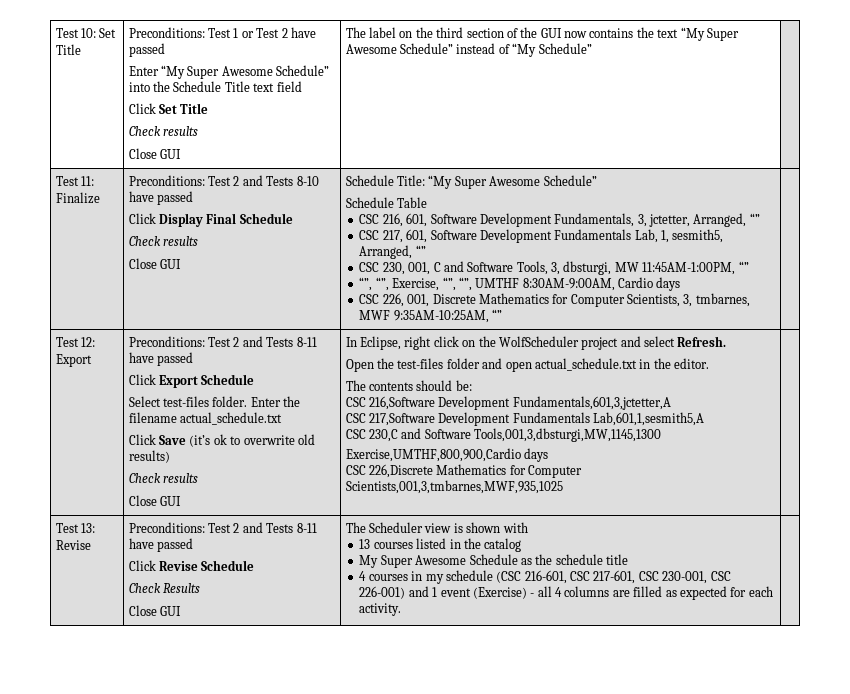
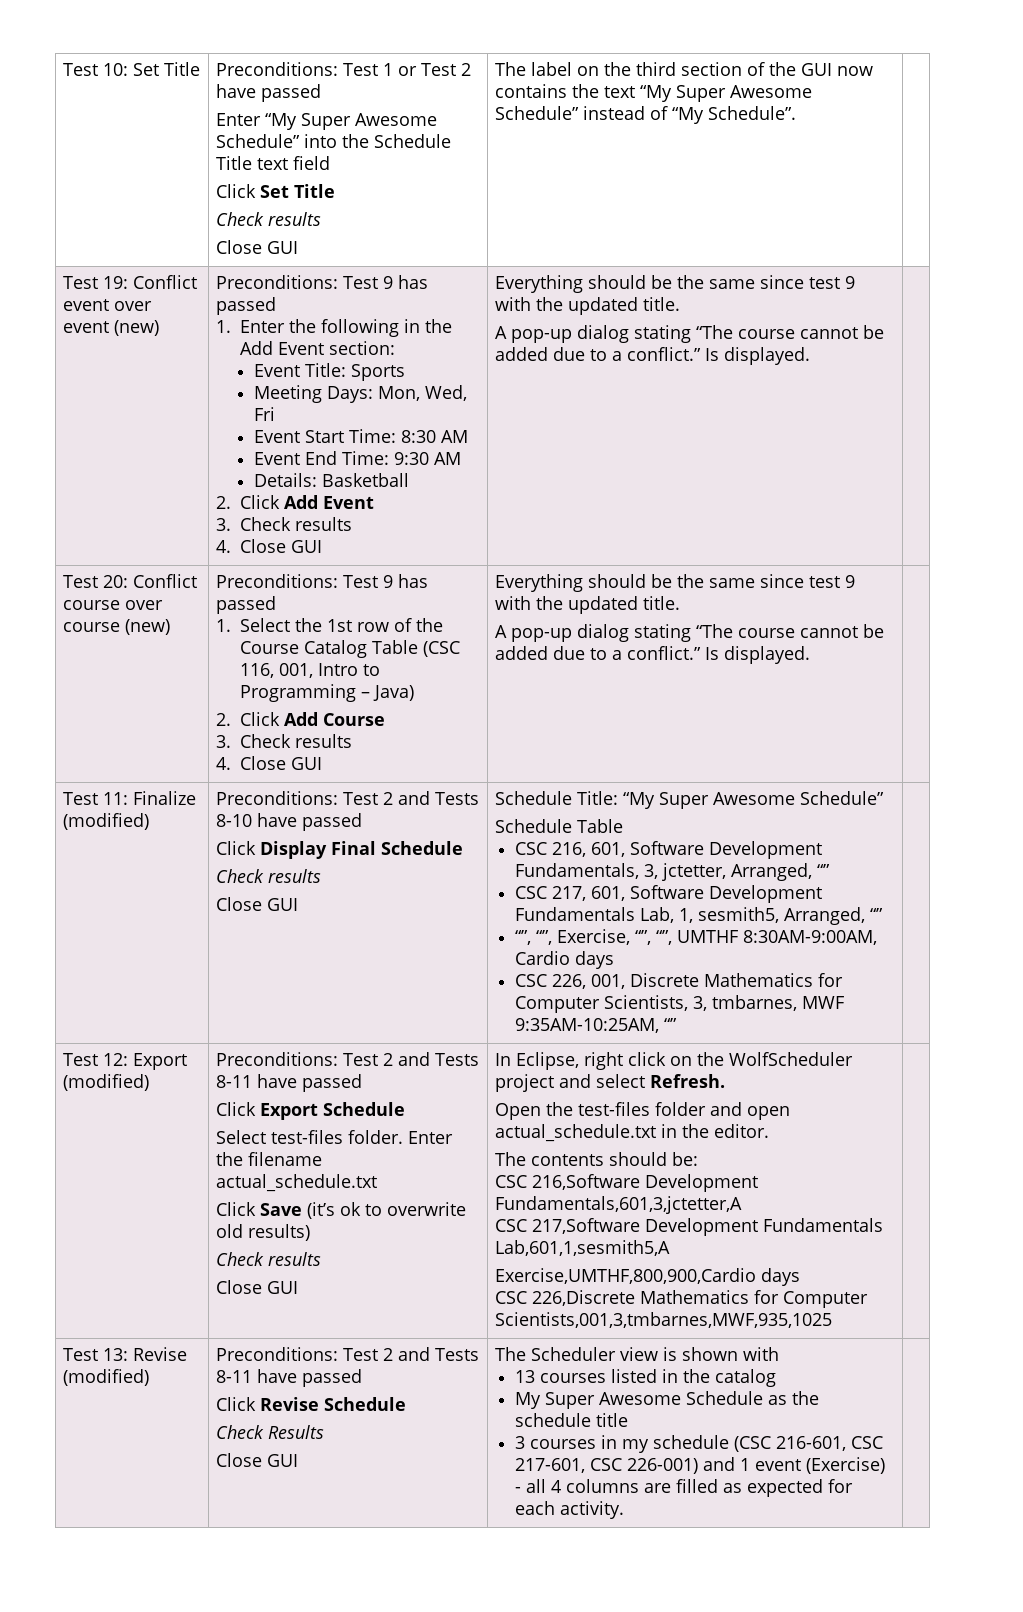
[538,43,592,54] Schedule” -> [708,106,797,120] [63,275,198,289] [63,299,153,311] [63,320,160,336] [216,275,429,289] [216,297,277,315] [216,319,453,337] [240,341,396,355] [254,363,406,381] [254,385,468,403] [254,407,276,421] [254,429,469,443] [254,451,462,465] [254,473,410,487] [216,495,375,509] [216,517,353,531] [216,539,323,553] [495,275,856,293] [495,297,681,315] [495,325,885,343] [495,347,811,365] [63,574,198,588] [63,600,164,610] [63,619,171,635] [216,574,429,588] [216,596,277,614] [216,618,444,632] [240,640,461,658] [240,663,381,678] [240,684,415,702] [216,712,386,726] [216,734,353,748] [216,756,323,770] [495,574,856,592] [495,596,681,614] [495,624,885,642] [495,646,811,664] Schedule”. | // Test 19: Conflict event over event (new) | Preconditions: Test 9 has passed // 1. Enter the following in the Add Event section: // Event Title: Sports // Meeting Days: Mon, Wed, Fri // Event Start Time: 8:30 AM // Event End Time: 9:30 AM // Details: Basketball // 2. Click Add Event // 3. Check results // 4. Close GUI | Everything should be the same since test 9 with the updated title. // A pop-up dialog stating “The course cannot be added due to a conflict.” Is displayed. | // Test 20: Conflict course over course (new) | Preconditions: Test 9 has passed // 1. Select the 1st row of the Course Catalog Table (CSC 116, 001, Intro to Programming – Java) // 2. Click Add Course // 3. Check results // 4. Close GUI | Everything should be the same since test 9 with the updated title. // A pop-up dialog stating “The course cannot be added due to a conflict.” Is displayed.
(100, 198) none -> [63,813,150,830] (modified)
[359,261,749,275] // CSC 230, 001, C and Software Tools, 3, dbsturgi, MW 11:45AM-1:00PM, “” -> (883, 914) none
(92, 360) none -> [63,1074,150,1091] (modified)
[345,428,662,442] // CSC 230,C and Software Tools,001,3,dbsturgi,MW,1145,1300 -> (671, 1248) none
(91, 545) none -> [63,1369,150,1386] (modified)
[359,571,367,581] 4 -> [514,1436,525,1449] 3
[662,571,731,584] 230-001, CSC -> (622, 1464) none

